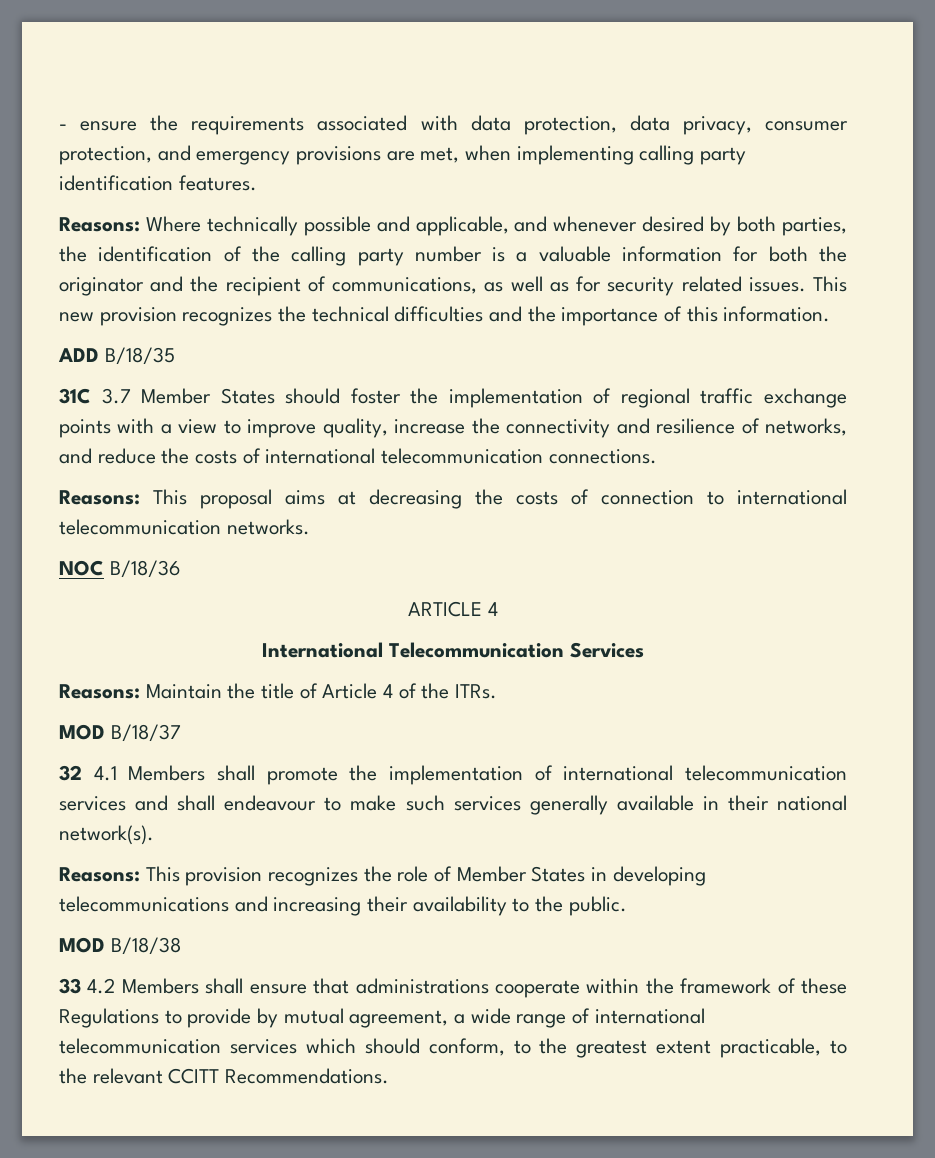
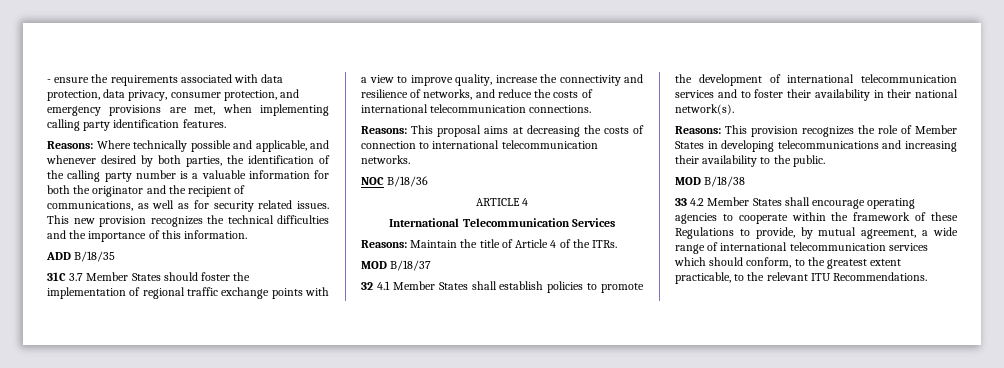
[128,765,255,781] Members shall -> [392,281,598,293] Member States shall establish policies to
[389,765,523,785] implementation -> [698,74,762,86] development
[177,795,694,815] shall endeavour to make such services generally available -> [740,89,870,101] to foster their availability
[121,978,489,994] Members shall ensure that administrations -> [707,197,916,209] [675,213,733,224] Member States shall encourage operating agencies to
[187,1008,252,1028] provide -> [755,227,795,239] provide,
[168,1068,220,1084] CCITT -> [810,273,831,281] ITU

